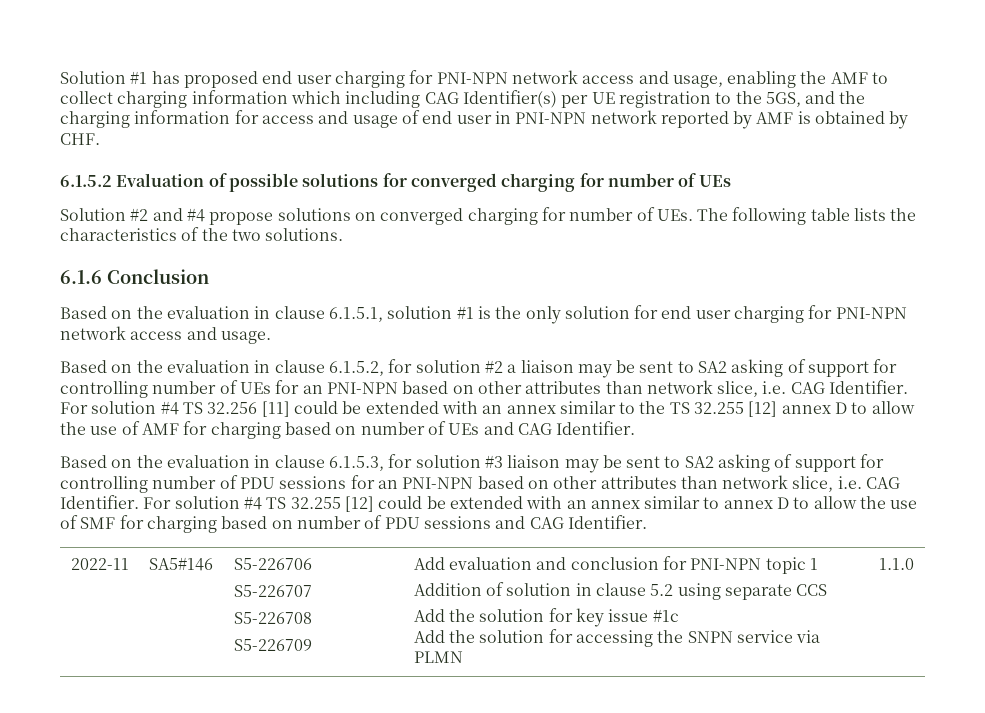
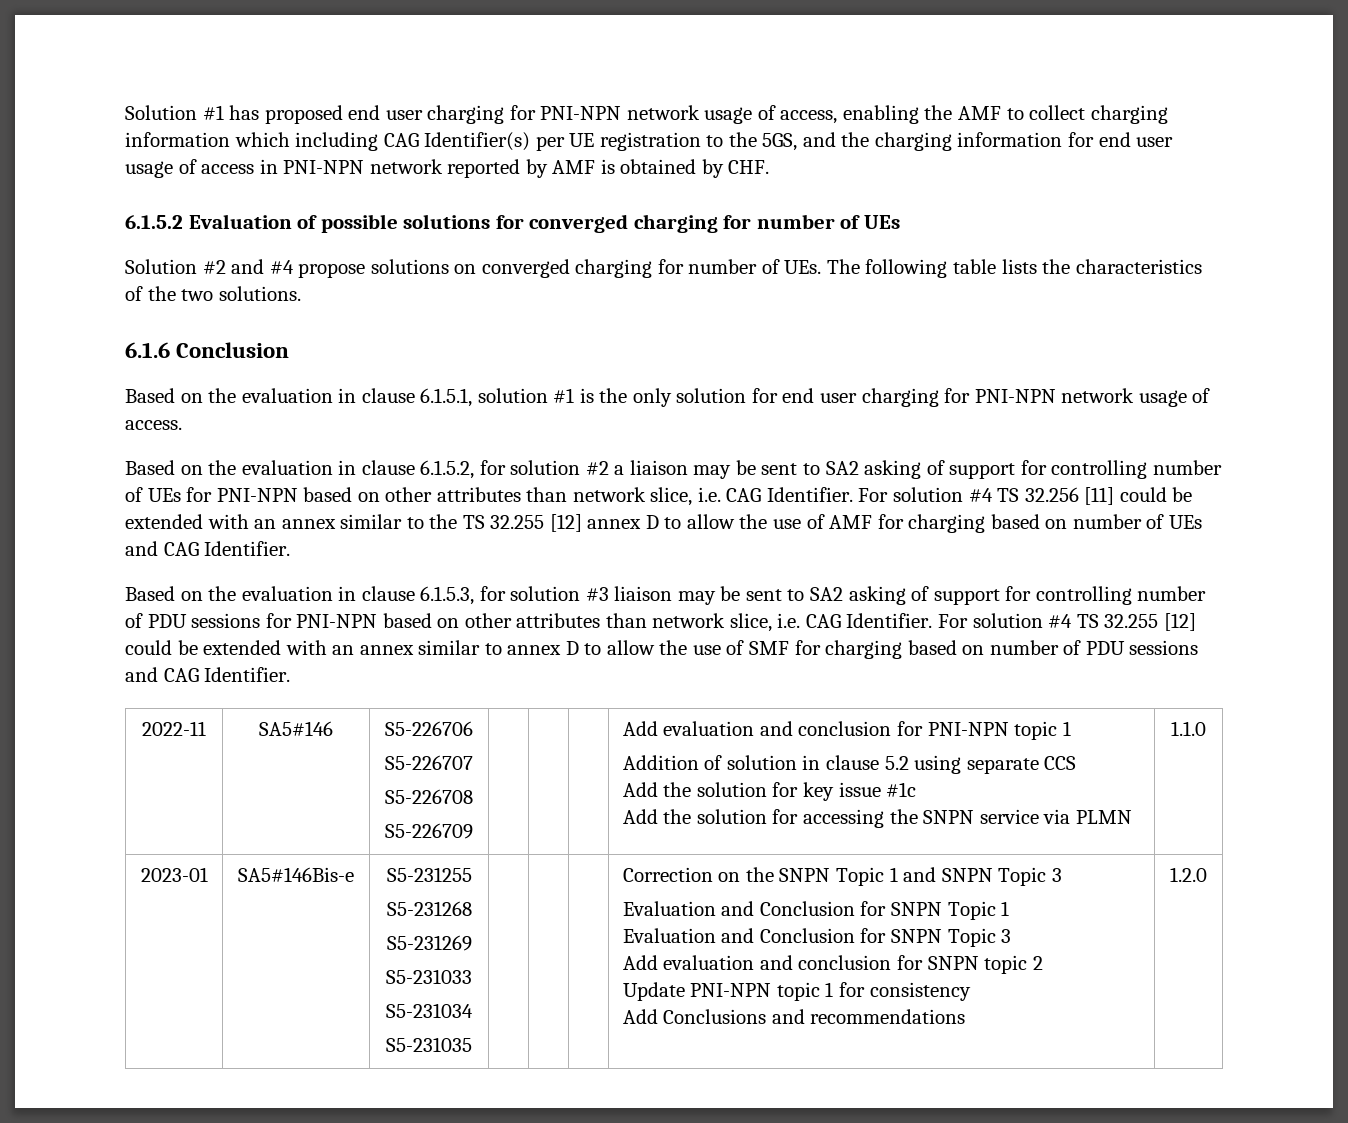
[582,71,723,88] access and usage, -> [704,105,838,124] usage of access,
[261,110,492,128] access and usage of end user -> [1098,132,1174,147] [125,159,255,178] end user usage of access
[130,327,271,344] access and usage. -> [1138,388,1211,407] [125,420,182,430] usage of access.
[302,385,323,394] an -> (213, 494) none
[377,480,398,489] an -> (292, 620) none
(914, 564) none -> [140,867,208,882] [238,867,354,882] [386,867,472,882] [386,901,472,916] [386,935,472,951] [386,969,472,984] [386,1003,473,1018] [386,1037,472,1052] [622,867,1062,886] [622,901,1010,920] [622,928,1012,947] [622,955,1043,974] [622,982,971,1001] [622,1009,966,1024] [1170,867,1207,882] // 2023-01 | SA5#146Bis-e | S5-231255 // S5-231268 // S5-231269 // S5-231033 // S5-231034 // S5-231035 | | | | Correction on the SNPN Topic 1 and SNPN Topic 3 // Evaluation and Conclusion for SNPN Topic 1 // Evaluation and Conclusion for SNPN Topic 3 // Add evaluation and conclusion for SNPN topic 2 // Update PNI-NPN topic 1 for consistency // Add Conclusions and recommendations | 1.2.0

